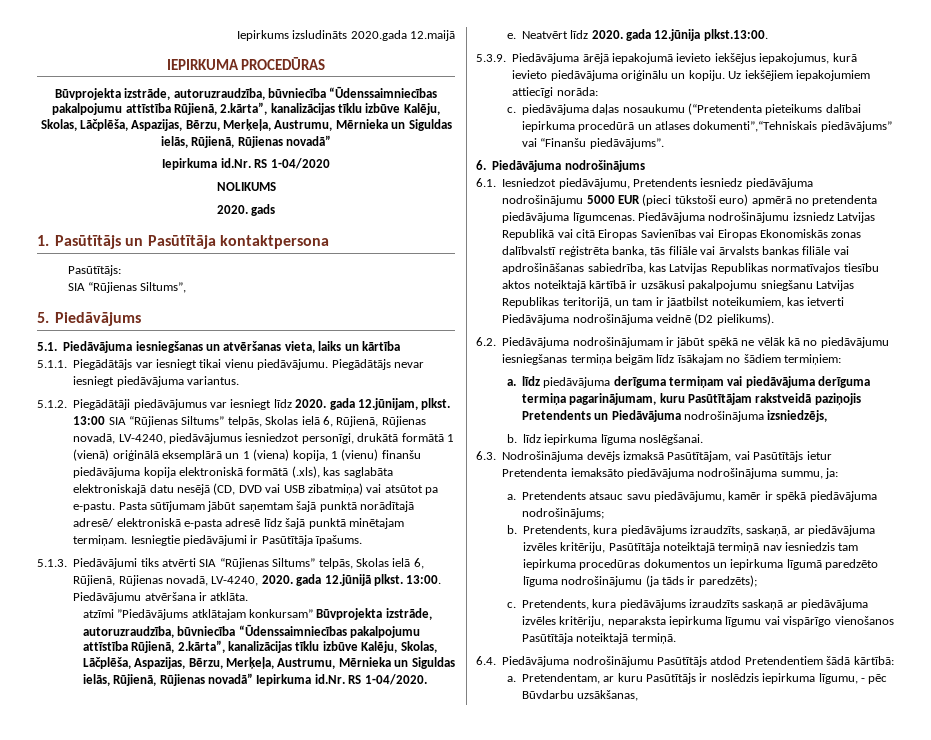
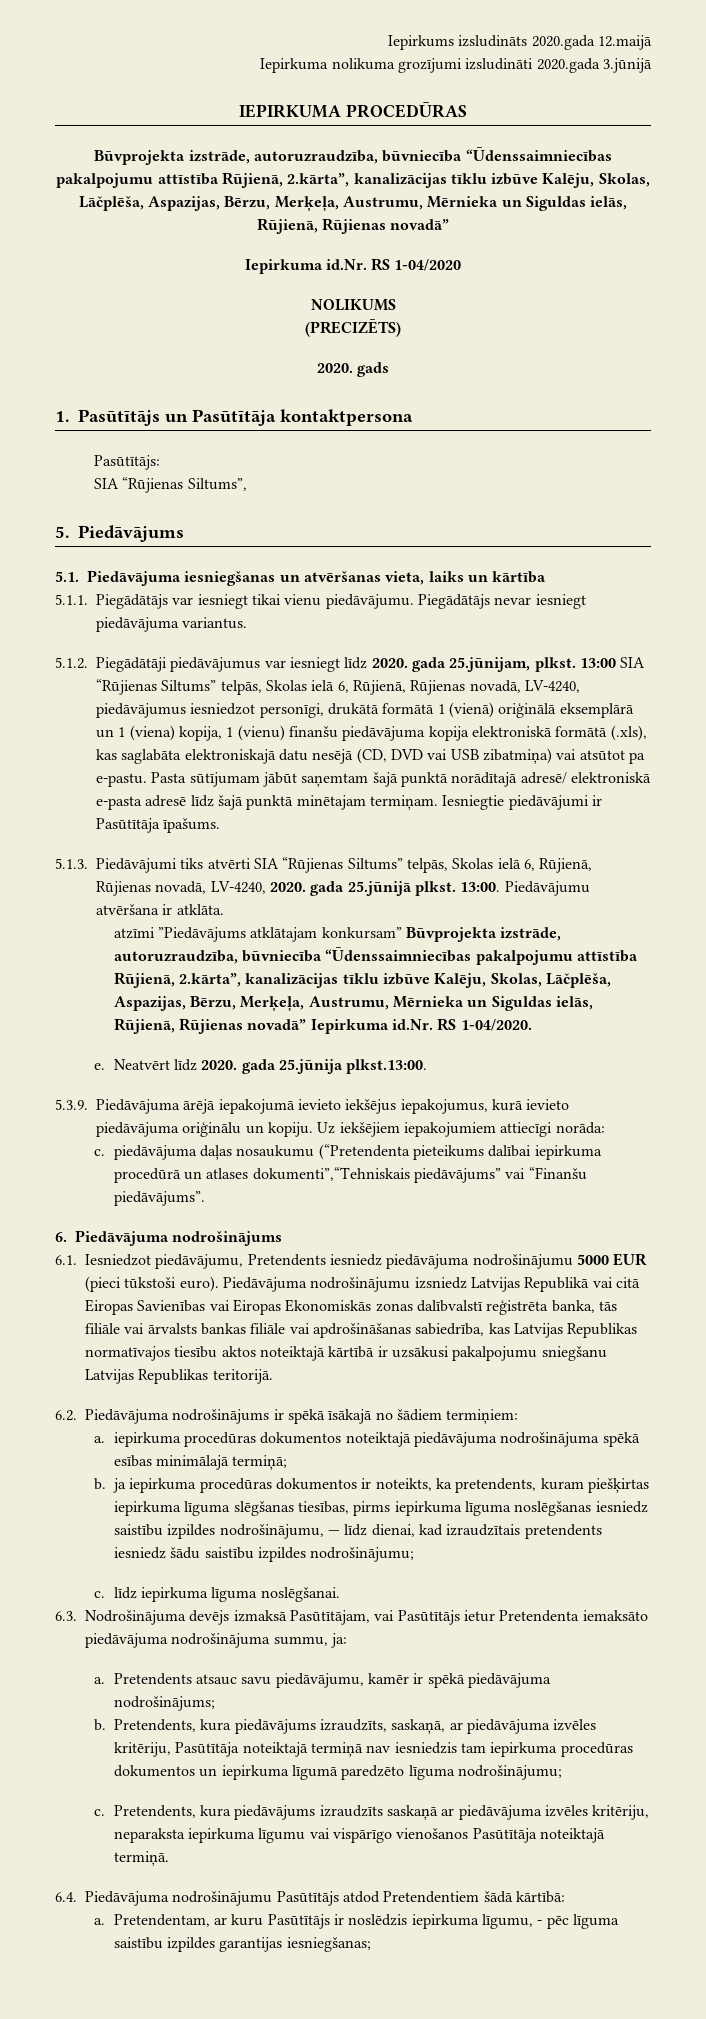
(455, 35) none -> [260,58,653,73] // Iepirkuma nolikuma grozījumi izsludināti 2020.gada 3.jūnijā
(276, 186) none -> [305,319,401,337] // (PRECIZĒTS)
[357,398,418,410] 12.jūnijam, -> [449,657,531,672] 25.jūnijam,
[324,574,371,586] 12.jūnijā -> [347,881,412,896] 25.jūnijā
[654,29,701,41] 12.jūnija -> [278,1059,343,1074] 25.jūnija
[719,194,878,206] [502,212,635,223] euro) apmērā no pretendenta piedāvājuma līgumcenas. -> [179,1276,219,1292] euro).
[562,297,845,308] [502,313,774,325] [476,337,889,348] [502,354,841,365] [506,376,871,388] [521,393,861,405] [521,410,828,422] [506,434,517,443] teritorijā, un tam ir jāatbilst noteikumiem, kas ietverti Piedāvājuma nodrošinājuma veidnē (D2 pielikums). // 6.2. Piedāvājuma nodrošinājumam ir jābūt spēkā ne vēlāk kā no piedāvājumu iesniegšanas termiņa beigām līdz īsākajam no šādiem termiņiem: // a. līdz piedāvājuma derīguma termiņam vai piedāvājuma derīguma termiņa pagarinājumam, kuru Pasūtītājam rakstveidā paziņojis Pretendents un Piedāvājuma nodrošinājuma izsniedzējs, // b. -> [212,1369,273,1384] [55,1409,519,1424] [94,1432,640,1447] [113,1455,288,1470] [94,1478,650,1493] [114,1501,648,1516] [114,1524,602,1539] [114,1547,415,1562] [94,1591,106,1598] teritorijā. // 6.2. Piedāvājuma nodrošinājums ir spēkā īsākajā no šādiem termiņiem: // a. iepirkuma procedūras dokumentos noteiktajā piedāvājuma nodrošinājuma spēkā esības minimālajā termiņā; // b. ja iepirkuma procedūras dokumentos ir noteikts, ka pretendents, kuram piešķirtas iepirkuma līguma slēgšanas tiesības, pirms iepirkuma līguma noslēgšanas iesniedz saistību izpildes nodrošinājumu, — līdz dienai, kad izraudzītais pretendents iesniedz šādu saistību izpildes nodrošinājumu; // c.
[561,575,757,587] nodrošinājumu (ja tāds ir paredzēts); -> [458,1765,563,1780] nodrošinājumu;
[521,690,639,701] Būvdarbu uzsākšanas, -> [572,1914,619,1929] [113,1937,371,1952] līguma saistību izpildes garantijas iesniegšanas;

